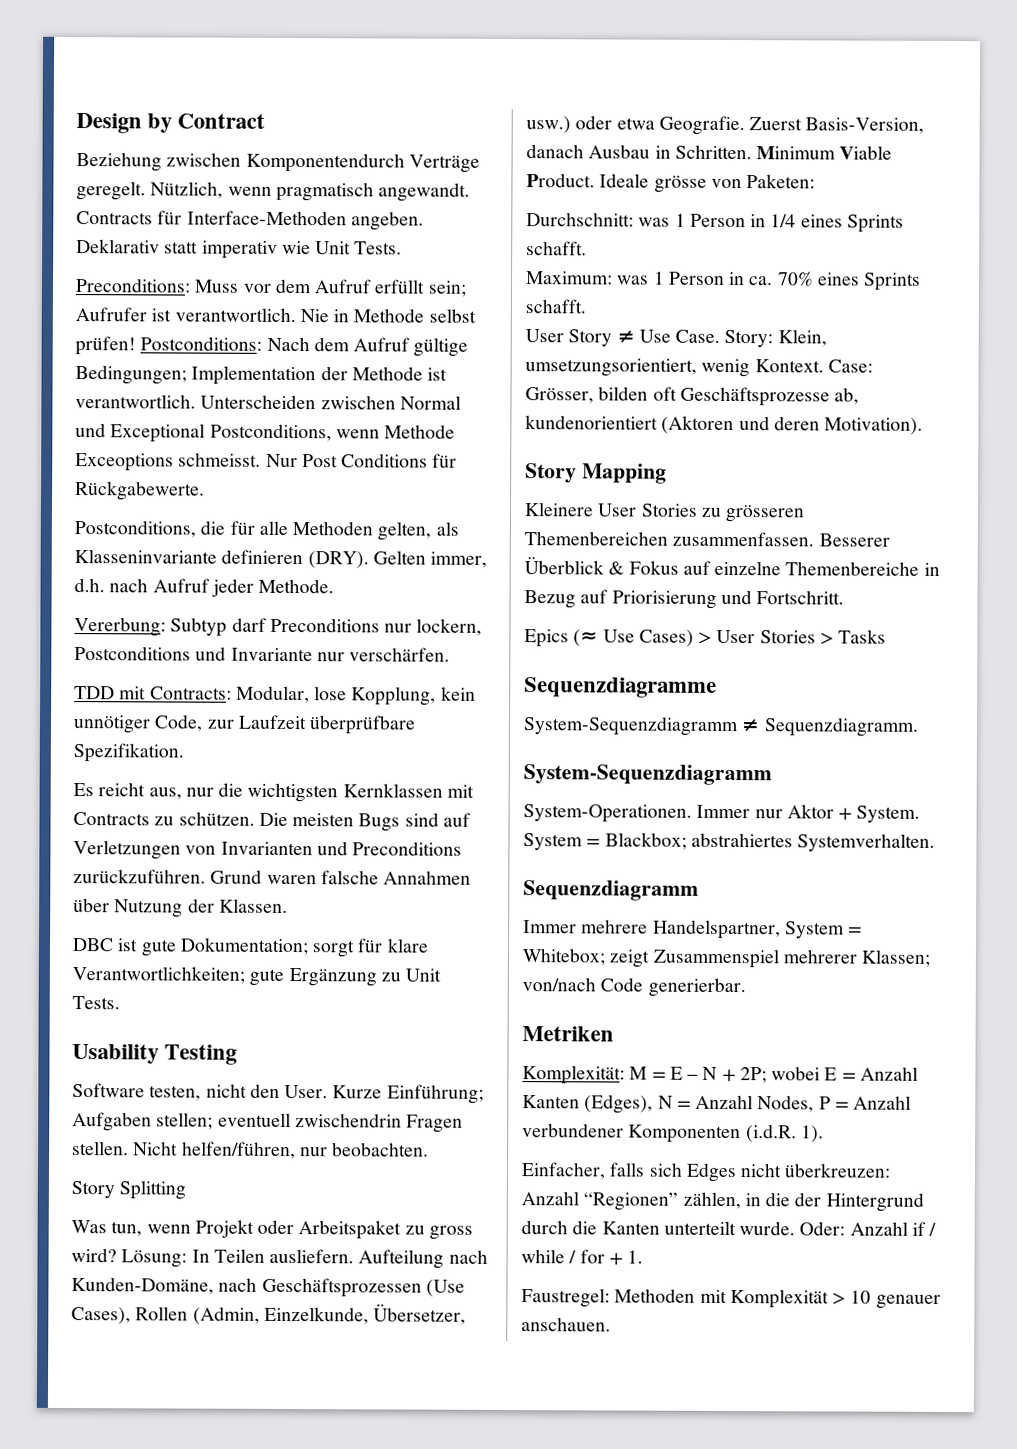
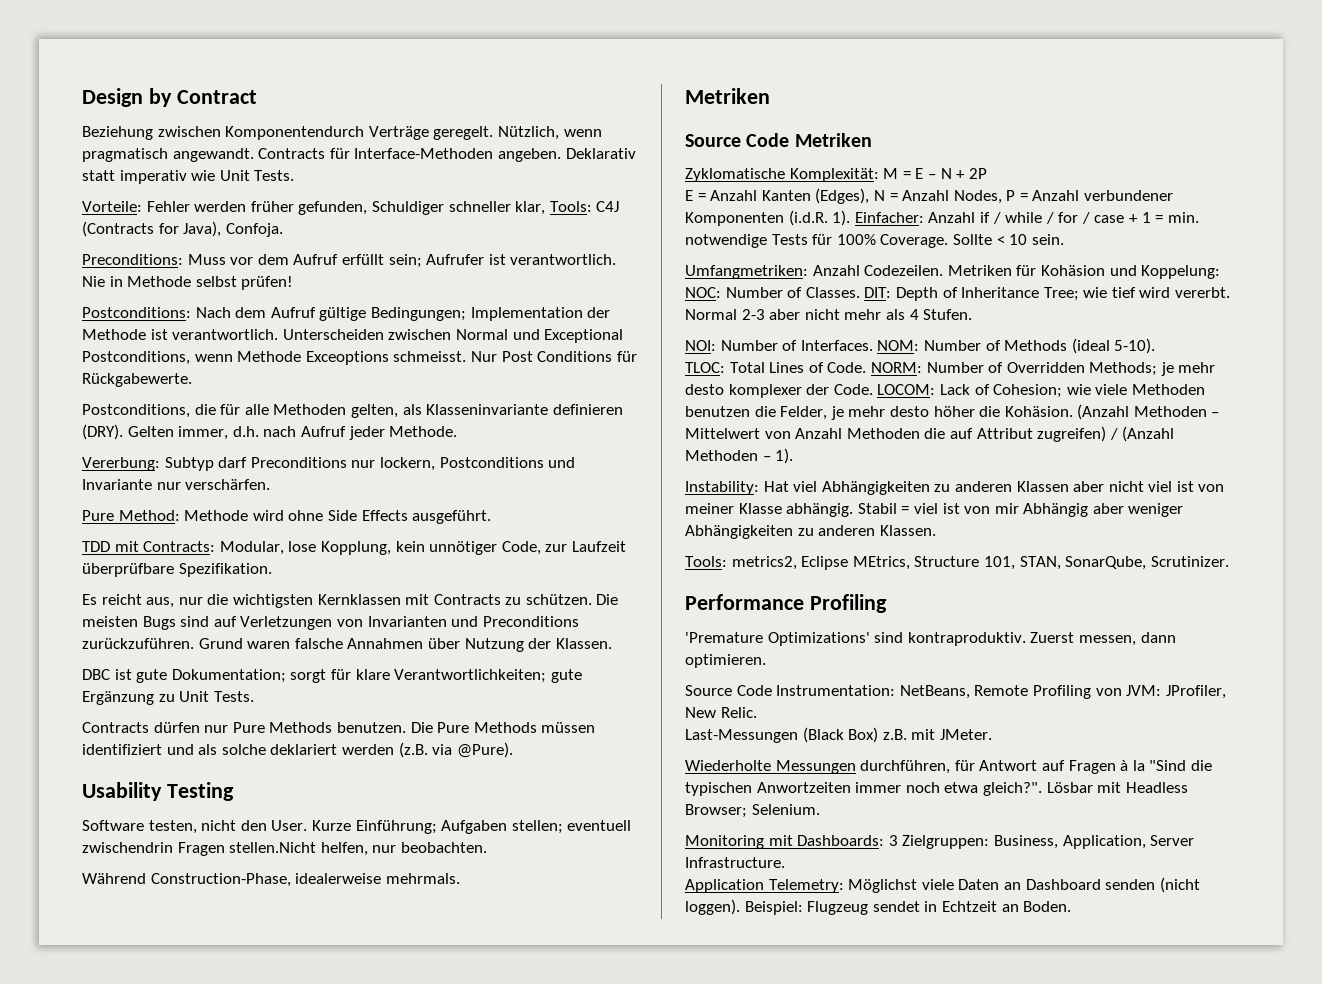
(403, 248) none -> [82,201,620,215] [82,221,283,237] // Vorteile: Fehler werden früher gefunden, Schuldiger schneller klar, Tools: C4J (Contracts for Java), Confoja.
(136, 346) none -> (294, 283) //
(451, 654) none -> [82,510,492,524] // Pure Method: Methode wird ohne Side Effects ausgeführt.
(120, 1003) none -> [82,722,596,733] [82,742,513,758] // Contracts dürfen nur Pure Methods benutzen. Die Pure Methods müssen identifiziert und als solche deklariert werden (z.B. via @Pure).
[72,1141,296,1160] stellen. Nicht helfen/führen, -> [229,842,368,856] stellen.Nicht helfen,
[71,1180,187,1200] [71,1219,473,1240] [71,1248,488,1269] [71,1277,465,1298] [71,1304,467,1325] [526,115,925,136] [526,144,893,160] [526,173,816,193] [526,212,904,233] [526,241,587,256] [525,271,922,291] [525,299,586,314] [525,329,827,348] [525,358,873,378] [525,386,860,407] [525,415,924,435] [525,463,667,484] [524,502,805,523] [524,531,890,547] [524,557,940,576] [524,589,845,609] [524,629,887,648] [524,677,717,698] [523,716,919,737] [523,764,772,786] [523,804,921,823] [523,832,936,852] [523,880,699,901] [523,919,863,940] [522,948,931,969] [522,977,746,998] [522,1026,614,1042] Story Splitting // Was tun, wenn Projekt oder Arbeitspaket zu gross wird? Lösung: In Teilen ausliefern. Aufteilung nach Kunden-Domäne, nach Geschäftsprozessen (Use Cases), Rollen (Admin, Einzelkunde, Übersetzer, usw.) oder etwa Geografie. Zuerst Basis-Version, danach Ausbau in Schritten. Minimum Viable Product. Ideale grösse von Paketen: // Durchschnitt: was 1 Person in 1/4 eines Sprints schafft. // Maximum: was 1 Person in ca. 70% eines Sprints schafft. // User Story ≠ Use Case. Story: Klein, umsetzungsorientiert, wenig Kontext. Case: Grösser, bilden oft Geschäftsprozesse ab, kundenorientiert (Aktoren und deren Motivation). // Story Mapping // Kleinere User Stories zu grösseren Themenbereichen zusammenfassen. Besserer Überblick & Fokus auf einzelne Themenbereiche in Bezug auf Priorisierung und Fortschritt. // Epics (≈ Use Cases) > User Stories > Tasks // Sequenzdiagramme // System-Sequenzdiagramm ≠ Sequenzdiagramm. // System-Sequenzdiagramm // System-Operationen. Immer nur Aktor + System. System = Blackbox; abstrahiertes Systemverhalten. // Sequenzdiagramm // Immer mehrere Handelspartner, System = Whitebox; zeigt Zusammenspiel mehrerer Klassen; von/nach Code generierbar. // Metriken // -> [82,873,460,887] [685,88,770,104] [685,133,872,147] [685,168,785,182] Während Construction-Phase, idealerweise mehrmals. // Metriken // Source Code Metriken // Zyklomatische
[739,1066,821,1084] 2P; wobei -> [968,168,987,179] 2P //
[521,1162,892,1183] [521,1191,924,1212] [521,1220,846,1236] // Einfacher, falls sich Edges nicht überkreuzen: Anzahl “Regionen” zählen, in die der Hintergrund durch die Kanten unterteilt wurde. Oder: -> [854,212,924,223] Einfacher:
[608,1250,644,1266] [521,1288,941,1309] [521,1317,611,1332] + 1. // Faustregel: Methoden mit Komplexität > 10 genauer anschauen. -> [1081,212,1199,224] [685,234,1064,248] [685,265,1221,279] [685,287,1231,301] [685,309,973,320] [685,338,1156,354] [685,362,1216,376] [685,384,1205,398] [685,404,1220,420] [685,426,1175,442] [685,448,794,464] [685,481,1225,495] [685,503,1184,517] [685,525,936,539] [685,556,1229,570] [685,594,887,613] [685,632,1176,646] [685,654,766,668] [685,685,1226,699] [685,707,757,718] [685,727,992,743] [685,760,1212,774] [685,782,1188,796] [685,804,820,818] [685,835,1195,849] [685,857,785,868] [685,877,1200,893] [685,899,1072,915] / case + 1 = min. notwendige Tests für 100% Coverage. Sollte < 10 sein. // Umfangmetriken: Anzahl Codezeilen. Metriken für Kohäsion und Koppelung: NOC: Number of Classes. DIT: Depth of Inheritance Tree; wie tief wird vererbt. Normal 2-3 aber nicht mehr als 4 Stufen. // NOI: Number of Interfaces. NOM: Number of Methods (ideal 5-10). // TLOC: Total Lines of Code. NORM: Number of Overridden Methods; je mehr desto komplexer der Code. LOCOM: Lack of Cohesion; wie viele Methoden benutzen die Felder, je mehr desto höher die Kohäsion. (Anzahl Methoden – Mittelwert von Anzahl Methoden die auf Attribut zugreifen) / (Anzahl Methoden – 1). // Instability: Hat viel Abhängigkeiten zu anderen Klassen aber nicht viel ist von meiner Klasse abhängig. Stabil = viel ist von mir Abhängig aber weniger Abhängigkeiten zu anderen Klassen. // Tools: metrics2, Eclipse MEtrics, Structure 101, STAN, SonarQube, Scrutinizer. // Performance Profiling // 'Premature Optimizations' sind kontraproduktiv. Zuerst messen, dann optimieren. // Source Code Instrumentation: NetBeans, Remote Profiling von JVM: JProfiler, New Relic. // Last-Messungen (Black Box) z.B. mit JMeter. // Wiederholte Messungen durchführen, für Antwort auf Fragen à la "Sind die typischen Anwortzeiten immer noch etwa gleich?". Lösbar mit Headless Browser; Selenium. // Monitoring mit Dashboards: 3 Zielgruppen: Business, Application, Server Infrastructure. // Application Telemetry: Möglichst viele Daten an Dashboard senden (nicht loggen). Beispiel: Flugzeug sendet in Echtzeit an Boden.

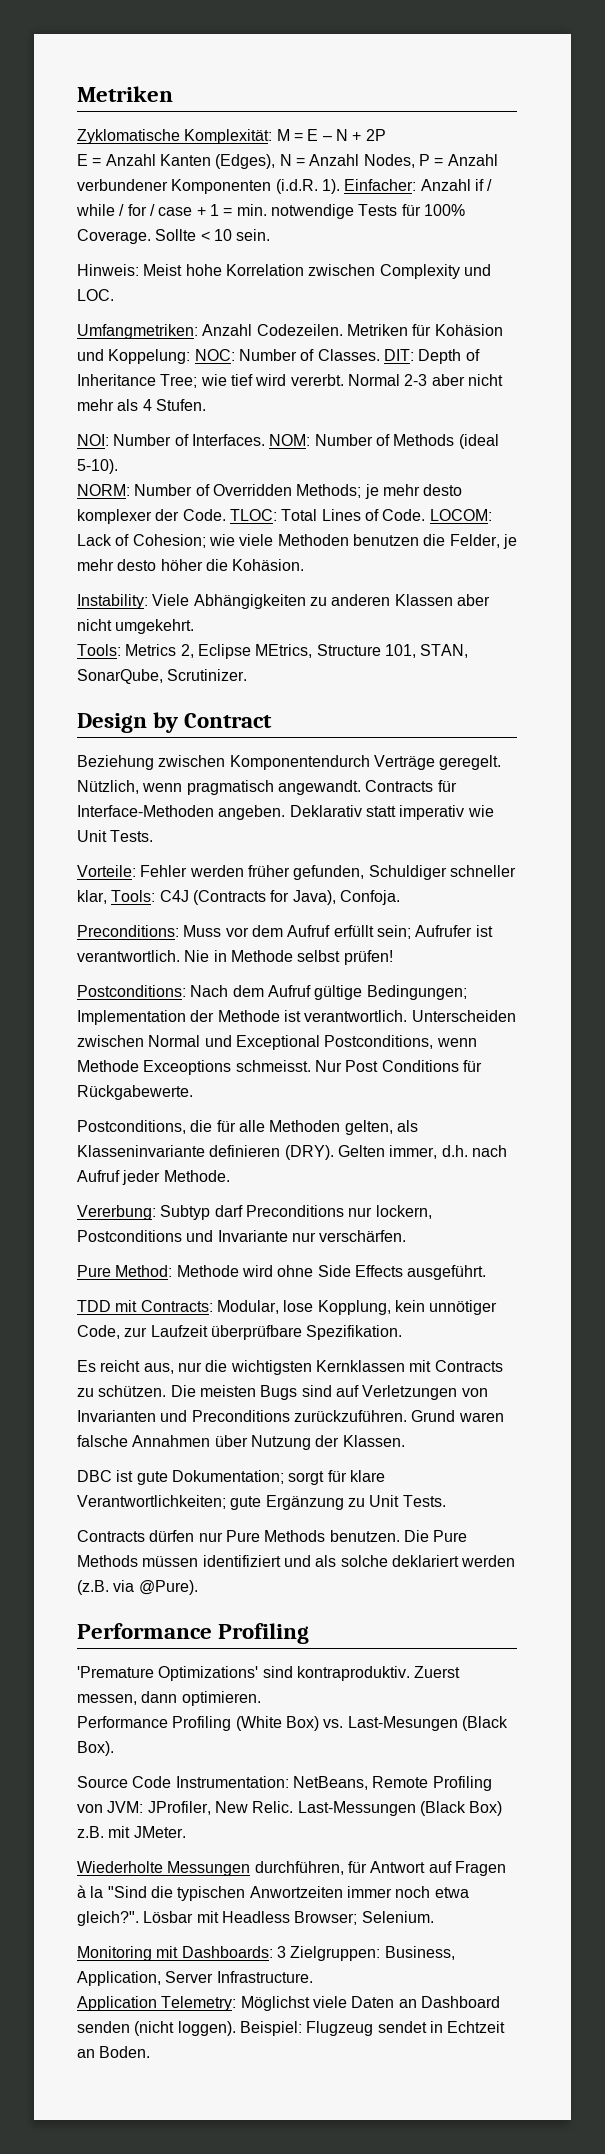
(82, 97) none -> [77,86,173,102] [77,129,386,144] [77,154,498,169] [77,179,493,194] [76,204,465,219] [77,229,271,244] [77,264,491,279] [77,289,114,301] [77,324,503,339] [77,349,480,364] [77,374,503,388] [77,399,206,411] [77,434,499,449] [77,459,118,474] [77,484,463,499] [77,509,492,524] [77,534,517,549] [77,559,305,571] [77,594,490,609] [77,619,195,634] [77,644,469,659] [77,669,248,684] Metriken // Zyklomatische Komplexität: M = E – N + 2P // E = Anzahl Kanten (Edges), N = Anzahl Nodes, P = Anzahl verbundener Komponenten (i.d.R. 1). Einfacher: Anzahl if / while / for / case + 1 = min. notwendige Tests für 100% Coverage. Sollte < 10 sein. // Hinweis: Meist hohe Korrelation zwischen Complexity und LOC. // Umfangmetriken: Anzahl Codezeilen. Metriken für Kohäsion und Koppelung: NOC: Number of Classes. DIT: Depth of Inheritance Tree; wie tief wird vererbt. Normal 2-3 aber nicht mehr als 4 Stufen. // NOI: Number of Interfaces. NOM: Number of Methods (ideal 5-10). // NORM: Number of Overridden Methods; je mehr desto komplexer der Code. TLOC: Total Lines of Code. LOCOM: Lack of Cohesion; wie viele Methoden benutzen die Felder, je mehr desto höher die Kohäsion. // Instability: Viele Abhängigkeiten zu anderen Klassen aber nicht umgekehrt. // Tools: Metrics 2, Eclipse MEtrics, Structure 101, STAN, SonarQube, Scrutinizer. //
[82,782,234,801] [82,820,632,834] [82,842,487,856] [82,873,460,887] [685,88,770,104] [685,133,872,147] [685,168,987,182] [685,188,1174,204] [685,210,1199,226] [685,234,1064,248] [685,265,1221,279] [685,287,1231,301] [685,309,973,320] [685,338,1156,354] [685,362,1216,376] [685,384,1205,398] [685,404,1220,420] [685,426,1175,442] [685,448,794,464] [685,481,1225,495] [685,503,1184,517] [685,525,936,539] [685,556,1229,570] // Usability Testing // Software testen, nicht den User. Kurze Einführung; Aufgaben stellen; eventuell zwischendrin Fragen stellen.Nicht helfen, nur beobachten. // Während Construction-Phase, idealerweise mehrmals. // Metriken // Source Code Metriken // Zyklomatische Komplexität: M = E – N + 2P // E = Anzahl Kanten (Edges), N = Anzahl Nodes, P = Anzahl verbundener Komponenten (i.d.R. 1). Einfacher: Anzahl if / while / for / case + 1 = min. notwendige Tests für 100% Coverage. Sollte < 10 sein. // Umfangmetriken: Anzahl Codezeilen. Metriken für Kohäsion und Koppelung: NOC: Number of Classes. DIT: Depth of Inheritance Tree; wie tief wird vererbt. Normal 2-3 aber nicht mehr als 4 Stufen. // NOI: Number of Interfaces. NOM: Number of Methods (ideal 5-10). // TLOC: Total Lines of Code. NORM: Number of Overridden Methods; je mehr desto komplexer der Code. LOCOM: Lack of Cohesion; wie viele Methoden benutzen die Felder, je mehr desto höher die Kohäsion. (Anzahl Methoden – Mittelwert von Anzahl Methoden die auf Attribut zugreifen) / (Anzahl Methoden – 1). // Instability: Hat viel Abhängigkeiten zu anderen Klassen aber nicht viel ist von meiner Klasse abhängig. Stabil = viel ist von mir Abhängig aber weniger Abhängigkeiten zu anderen Klassen. // Tools: metrics2, Eclipse MEtrics, Structure 101, STAN, SonarQube, Scrutinizer. -> (198, 1587) none
(766, 661) none -> [77,1716,508,1731] [77,1741,114,1756] // Performance Profiling (White Box) vs. Last-Mesungen (Black Box).
(757, 712) // -> (294, 1807) none

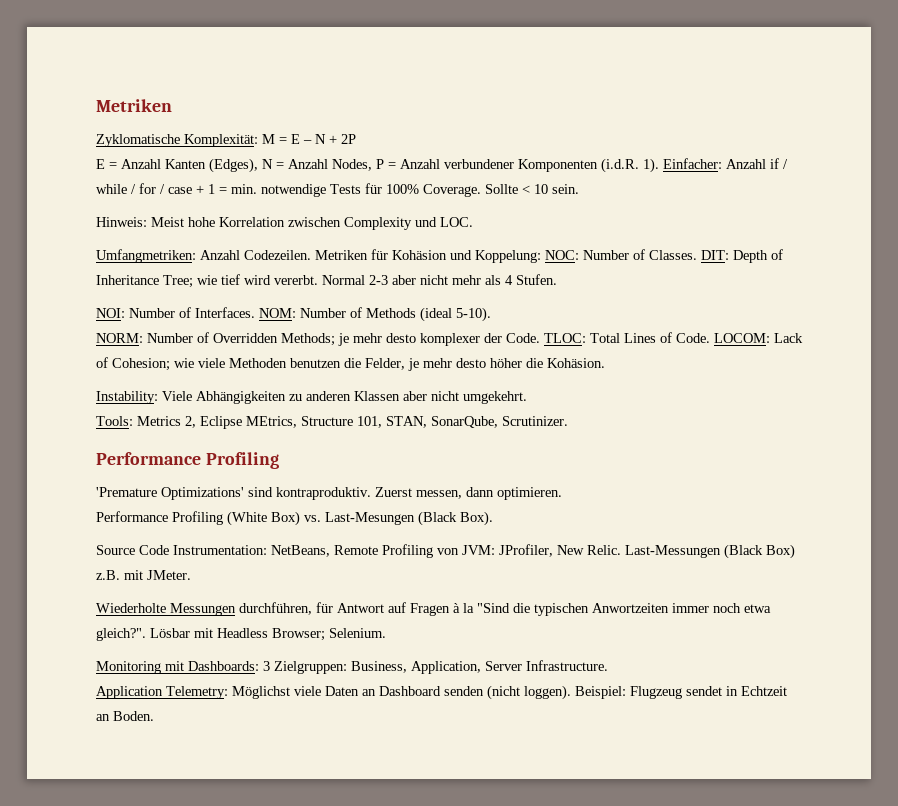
[77,712,273,733] [77,755,502,770] [77,780,457,795] [77,805,494,820] [77,830,154,842] [77,865,516,880] [77,890,400,905] [77,925,493,939] [77,950,393,965] [77,985,467,1000] [77,1010,516,1025] [77,1035,477,1050] [77,1060,482,1075] [77,1085,193,1100] [77,1120,418,1135] [77,1145,507,1160] [77,1170,230,1185] [77,1205,432,1220] [77,1230,407,1242] [77,1265,487,1280] [77,1300,498,1315] [77,1325,403,1340] [77,1360,503,1375] [77,1385,488,1400] [77,1410,504,1422] [77,1435,405,1450] [77,1470,385,1485] [77,1495,446,1510] [77,1530,468,1542] [77,1555,516,1567] [77,1580,198,1595] // Design by Contract // Beziehung zwischen Komponentendurch Verträge geregelt. Nützlich, wenn pragmatisch angewandt. Contracts für Interface-Methoden angeben. Deklarativ statt imperativ wie Unit Tests. // Vorteile: Fehler werden früher gefunden, Schuldiger schneller klar, Tools: C4J (Contracts for Java), Confoja. // Preconditions: Muss vor dem Aufruf erfüllt sein; Aufrufer ist verantwortlich. Nie in Methode selbst prüfen! // Postconditions: Nach dem Aufruf gültige Bedingungen; Implementation der Methode ist verantwortlich. Unterscheiden zwischen Normal und Exceptional Postconditions, wenn Methode Exceoptions schmeisst. Nur Post Conditions für Rückgabewerte. // Postconditions, die für alle Methoden gelten, als Klasseninvariante definieren (DRY). Gelten immer, d.h. nach Aufruf jeder Methode. // Vererbung: Subtyp darf Preconditions nur lockern, Postconditions und Invariante nur verschärfen. // Pure Method: Methode wird ohne Side Effects ausgeführt. // TDD mit Contracts: Modular, lose Kopplung, kein unnötiger Code, zur Laufzeit überprüfbare Spezifikation. // Es reicht aus, nur die wichtigsten Kernklassen mit Contracts zu schützen. Die meisten Bugs sind auf Verletzungen von Invarianten und Preconditions zurückzuführen. Grund waren falsche Annahmen über Nutzung der Klassen. // DBC ist gute Dokumentation; sorgt für klare Verantwortlichkeiten; gute Ergänzung zu Unit Tests. // Contracts dürfen nur Pure Methods benutzen. Die Pure Methods müssen identifiziert und als solche deklariert werden (z.B. via @Pure). -> (568, 421) none

